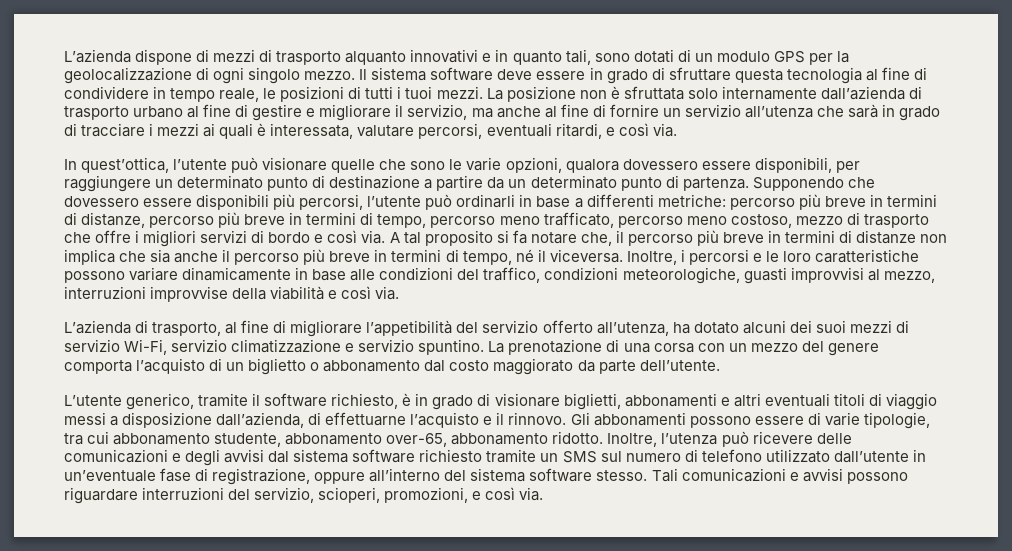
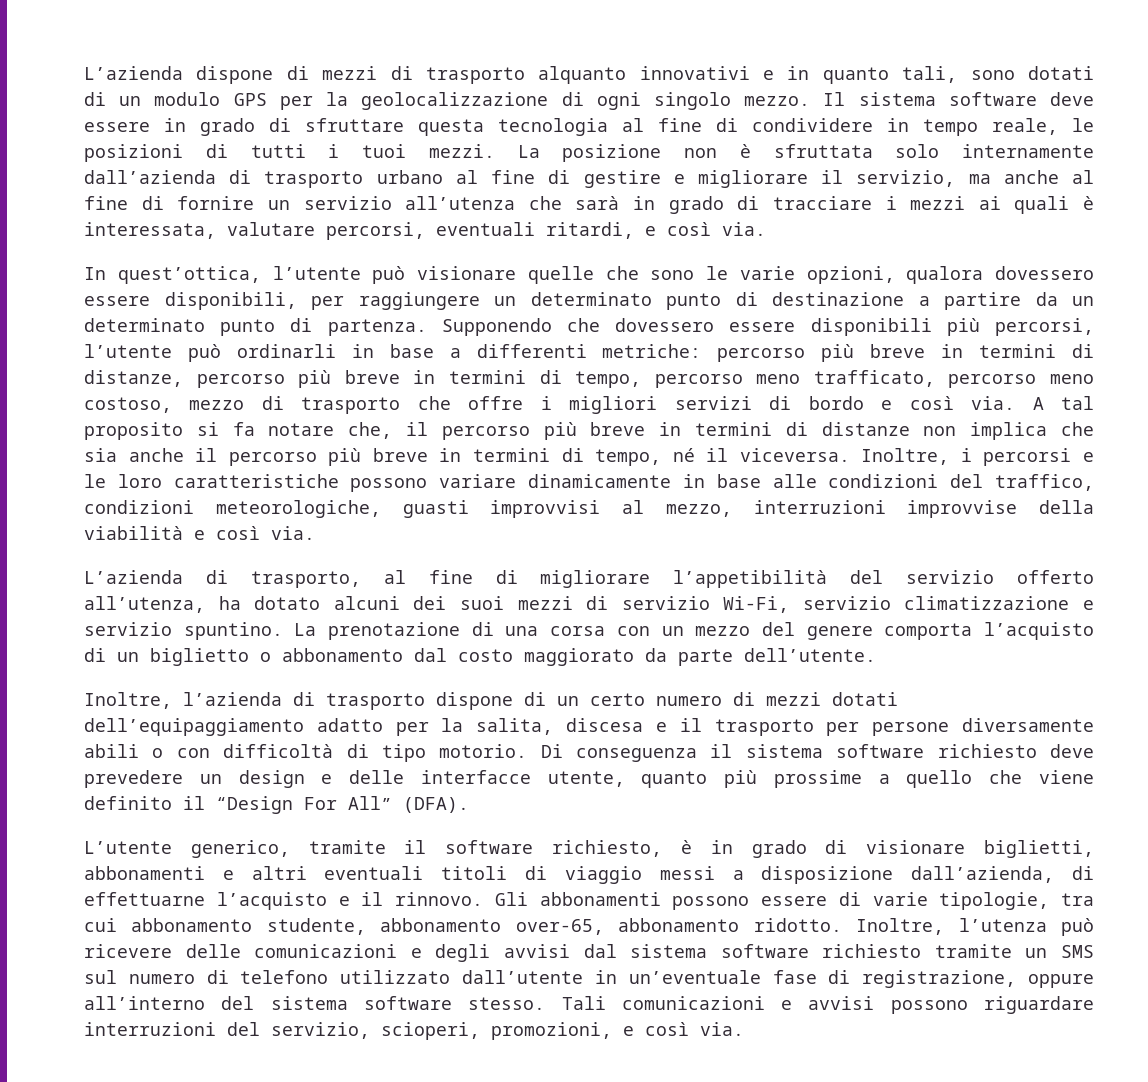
(720, 365) none -> [84,692,898,710] [84,718,1095,736] [84,744,1094,762] [84,770,1094,788] [84,796,469,814] // Inoltre, l’azienda di trasporto dispone di un certo numero di mezzi dotati dell’equipaggiamento adatto per la salita, discesa e il trasporto per persone diversamente abili o con difficoltà di tipo motorio. Di conseguenza il sistema software richiesto deve prevedere un design e delle interfacce utente, quanto più prossime a quello che viene definito il “Design For All” (DFA).

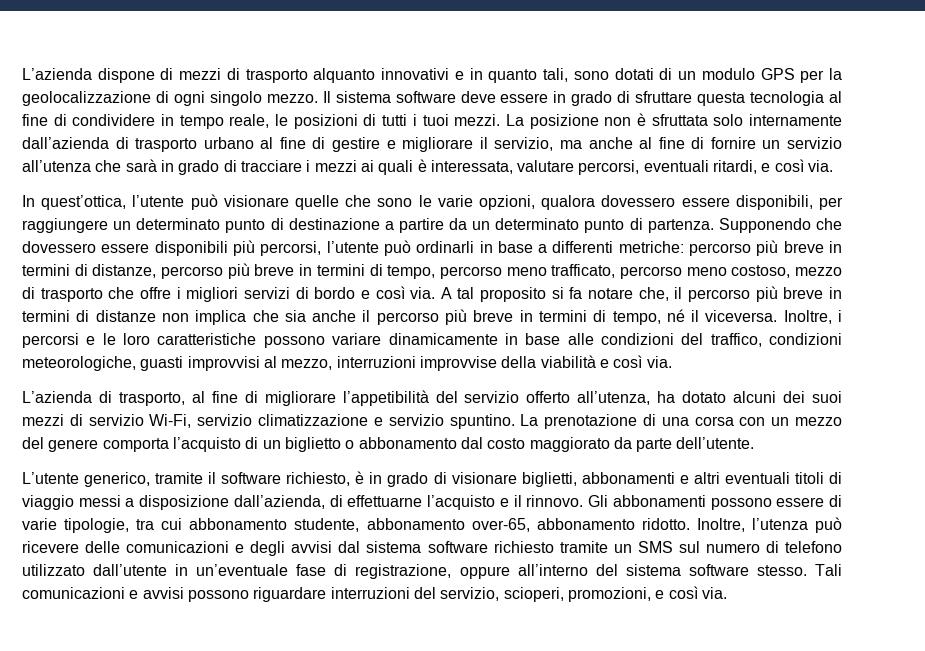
[84,692,898,710] [84,718,1095,736] [84,744,1094,762] [84,770,1094,788] [84,796,469,814] // Inoltre, l’azienda di trasporto dispone di un certo numero di mezzi dotati dell’equipaggiamento adatto per la salita, discesa e il trasporto per persone diversamente abili o con difficoltà di tipo motorio. Di conseguenza il sistema software richiesto deve prevedere un design e delle interfacce utente, quanto più prossime a quello che viene definito il “Design For All” (DFA). -> (755, 443) none

